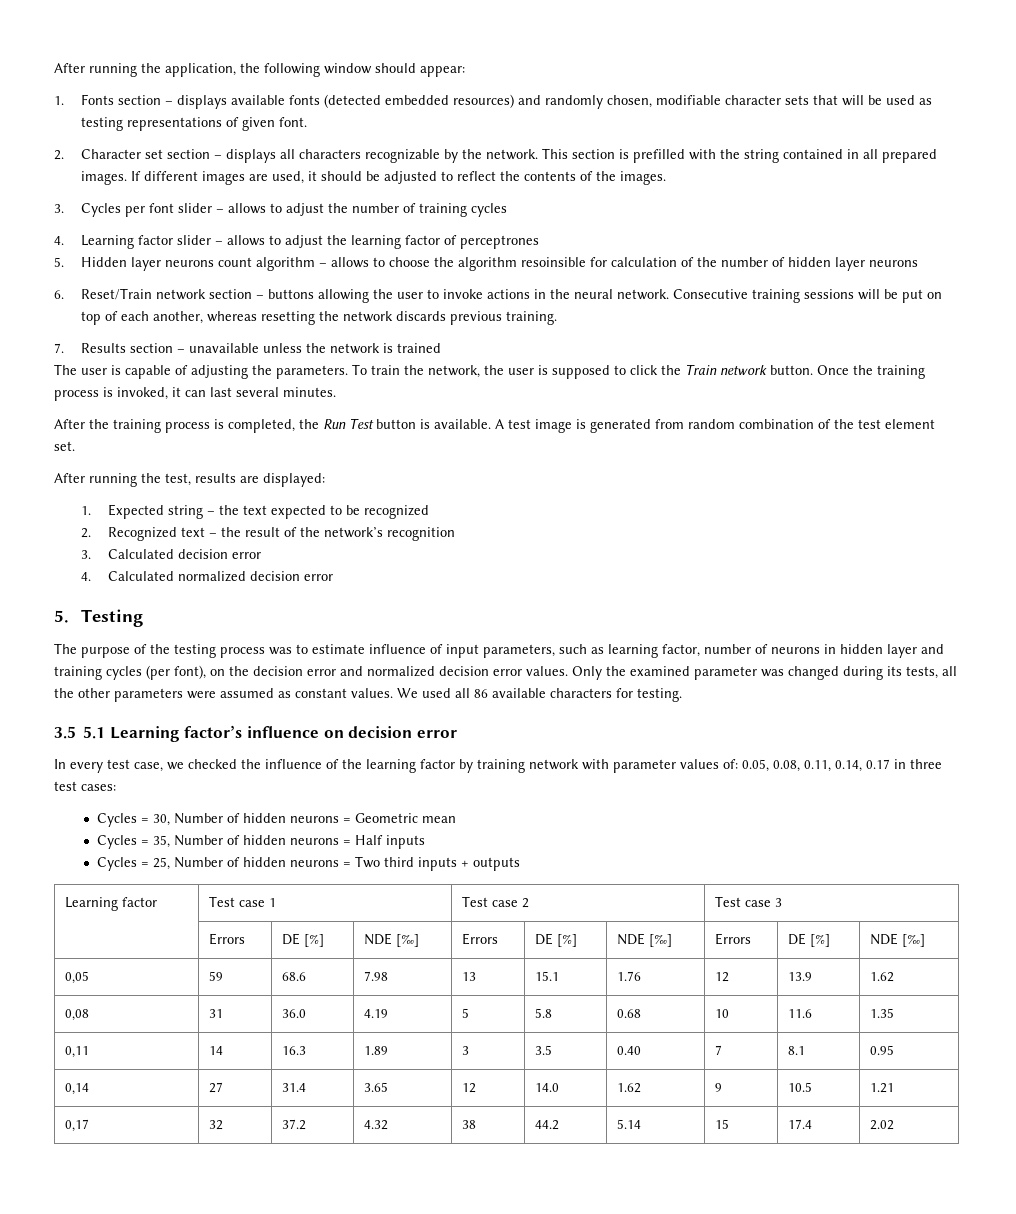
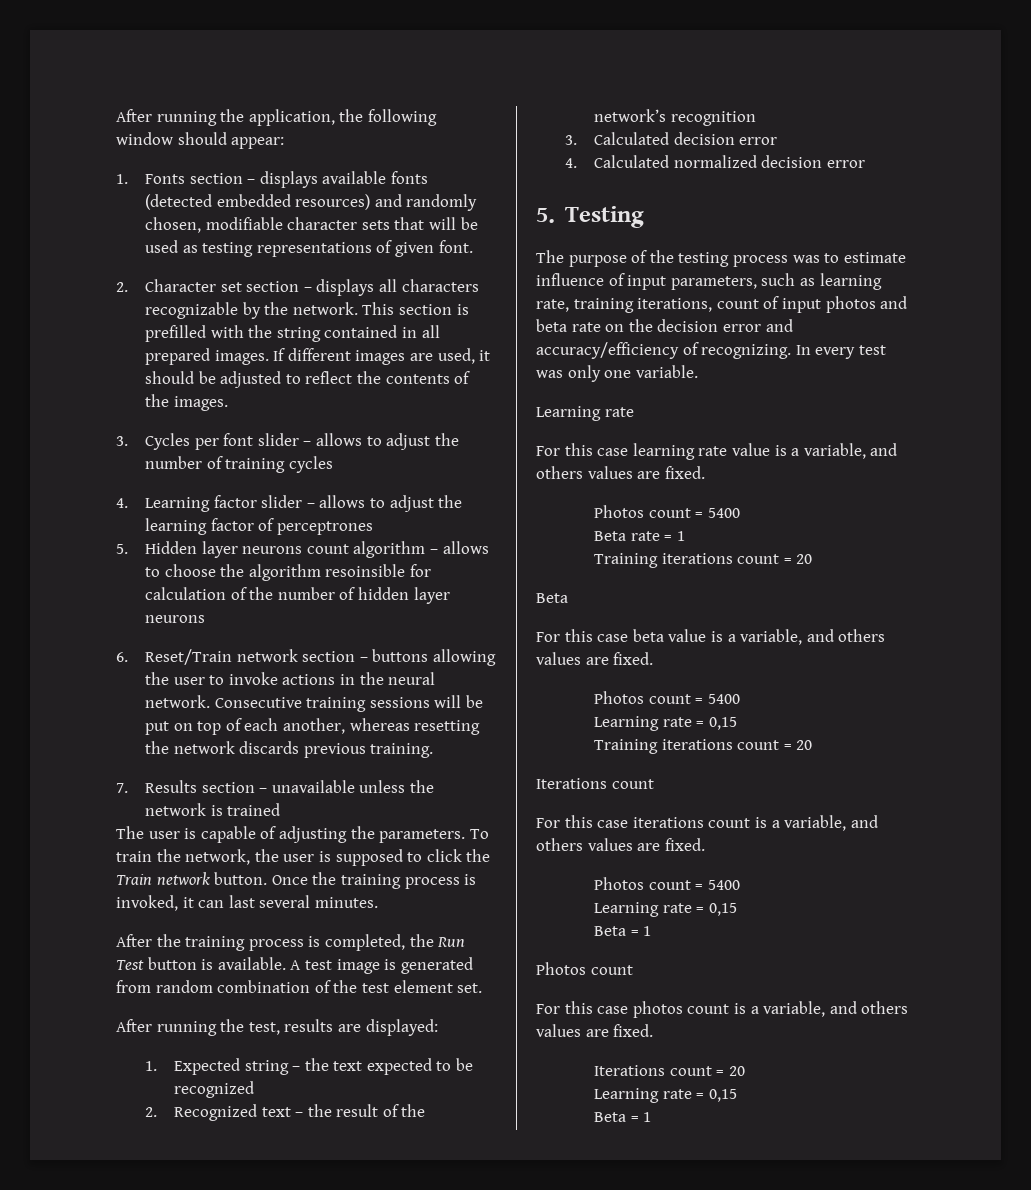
[662,644,944,658] [54,665,206,680] factor, number of neurons in hidden layer and training cycles (per font), -> [536,296,908,313] [536,319,601,332] rate, training iterations, count of input photos and beta rate
[367,666,957,680] [54,688,682,702] [54,725,457,742] [54,759,942,773] [54,781,116,791] [97,813,457,827] [97,835,426,849] [97,856,521,871] [64,897,157,911] [208,896,276,907] [461,896,529,908] [714,896,782,907] [208,933,245,945] [281,933,324,947] [363,933,419,947] [461,933,498,945] [534,933,577,947] [616,933,672,947] [714,933,751,945] [787,933,830,947] [869,933,925,947] [64,971,89,984] [208,971,223,981] [281,972,306,981] [363,971,388,981] [461,972,476,981] [534,971,559,981] [616,971,641,981] [714,972,729,982] [787,972,812,981] [869,972,894,982] [64,1009,89,1021] [208,1009,223,1018] [281,1009,306,1018] [363,1009,388,1018] [461,1008,469,1018] [534,1008,552,1018] [616,1009,641,1018] [714,1009,729,1018] [787,1009,812,1018] [869,1008,894,1018] [64,1046,89,1058] [208,1046,223,1055] [281,1046,306,1055] [363,1046,388,1055] [461,1046,469,1055] [534,1045,552,1055] [616,1046,641,1055] [714,1045,722,1055] [787,1046,805,1055] [869,1045,894,1055] [64,1083,89,1095] [208,1082,223,1093] [281,1083,306,1092] [363,1082,388,1092] [461,1083,476,1093] [534,1083,559,1092] [616,1083,641,1093] [714,1083,722,1092] [787,1082,812,1092] [869,1083,894,1093] [64,1119,89,1132] [208,1120,223,1130] [281,1119,306,1130] [363,1120,388,1130] [461,1120,476,1129] [534,1120,559,1130] [616,1119,641,1129] [714,1119,729,1129] [787,1119,812,1129] [869,1120,894,1130] normalized decision error values. Only the examined parameter was changed during its tests, all the other parameters were assumed as constant values. We used all 86 available characters for testing. // 3.5 5.1 Learning factor’s influence on decision error // In every test case, we checked the influence of the learning factor by training network with parameter values of: 0.05, 0.08, 0.11, 0.14, 0.17 in three test cases: // Cycles = 30, Number of hidden neurons = Geometric mean // Cycles = 35, Number of hidden neurons = Half inputs // Cycles = 25, Number of hidden neurons = Two third inputs + outputs // Learning factor | Test case 1 | Test case 2 | Test case 3 // | Errors | DE [%] | NDE [‰] | Errors | DE [%] | NDE [‰] | Errors | DE [%] | NDE [‰] // 0,05 | 59 | 68.6 | 7.98 | 13 | 15.1 | 1.76 | 12 | 13.9 | 1.62 // 0,08 | 31 | 36.0 | 4.19 | 5 | 5.8 | 0.68 | 10 | 11.6 | 1.35 // 0,11 | 14 | 16.3 | 1.89 | 3 | 3.5 | 0.40 | 7 | 8.1 | 0.95 // 0,14 | 27 | 31.4 | 3.65 | 12 | 14.0 | 1.62 | 9 | 10.5 | 1.21 // 0,17 | 32 | 37.2 | 4.32 | 38 | 44.2 | 5.14 | 15 | 17.4 | 2.02 -> [536,342,886,359] [536,365,698,382] [536,406,634,421] [536,443,898,460] [536,466,705,479] [593,505,740,518] [593,531,685,541] [593,553,813,568] [536,593,568,603] [536,629,886,645] [536,652,654,665] [593,691,740,704] [593,716,737,731] [593,739,813,754] [536,778,654,789] [536,815,878,831] [536,838,705,851] [593,877,740,890] [593,902,737,917] [593,926,652,936] [536,962,633,975] [536,1001,909,1018] [536,1024,654,1037] [593,1065,745,1076] [593,1088,737,1103] [593,1112,652,1122] accuracy/efficiency of recognizing. In every test was only one variable. // Learning rate // For this case learning rate value is a variable, and others values are fixed. // Photos count = 5400 // Beta rate = 1 // Training iterations count = 20 // Beta // For this case beta value is a variable, and others values are fixed. // Photos count = 5400 // Learning rate = 0,15 // Training iterations count = 20 // Iterations count // For this case iterations count is a variable, and others values are fixed. // Photos count = 5400 // Learning rate = 0,15 // Beta = 1 // Photos count // For this case photos count is a variable, and others values are fixed. // Iterations count = 20 // Learning rate = 0,15 // Beta = 1

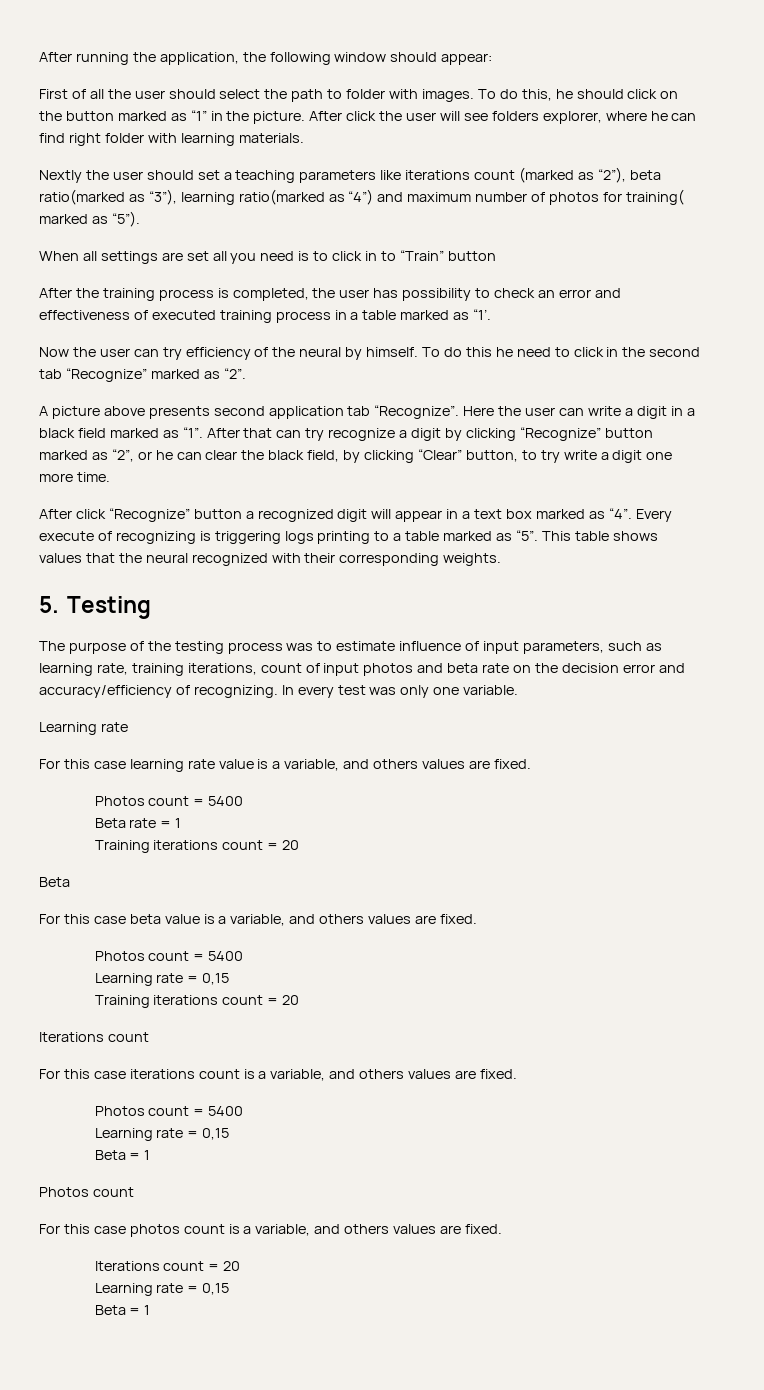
[116,171,428,188] [144,194,478,211] [144,217,478,233] [144,240,473,257] [116,279,479,296] [144,302,469,319] [144,325,440,342] [144,348,491,365] [144,371,471,388] [144,394,228,411] [116,433,459,450] [144,456,333,473] [116,495,463,512] [144,518,373,535] [116,541,489,558] [144,564,431,581] [144,587,450,604] [144,615,205,623] [116,649,496,666] [144,672,436,685] [144,695,483,712] [144,718,481,735] [144,741,434,758] [116,780,434,793] [144,803,281,816] [116,826,489,843] [116,849,491,866] [116,872,477,889] [116,895,378,911] 1. Fonts section – displays available fonts (detected embedded resources) and randomly chosen, modifiable character sets that will be used as testing representations of given font. // 2. Character set section – displays all characters recognizable by the network. This section is prefilled with the string contained in all prepared images. If different images are used, it should be adjusted to reflect the contents of the images. // 3. Cycles per font slider – allows to adjust the number of training cycles // 4. Learning factor slider – allows to adjust the learning factor of perceptrones // 5. Hidden layer neurons count algorithm – allows to choose the algorithm resoinsible for calculation of the number of hidden layer neurons // 6. Reset/Train network section – buttons allowing the user to invoke actions in the neural network. Consecutive training sessions will be put on top of each another, whereas resetting the network discards previous training. // 7. Results section – unavailable unless the network is trained // The user is capable of adjusting the parameters. To train the network, the user is supposed to click the Train network button. Once the training process is invoked, it can last several minutes. -> [39,89,679,102] [39,110,697,124] [39,133,304,146] [39,167,661,183] [39,189,684,205] [39,211,140,227] [39,250,496,264] First of all the user should select the path to folder with images. To do this, he should click on the button marked as “1” in the picture. After click the user will see folders explorer, where he can find right folder with learning materials. // Nextly the user should set a teaching parameters like iterations count (marked as “2”), beta ratio(marked as “3”), learning ratio(marked as “4”) and maximum number of photos for training( marked as “5”). // When all settings are set all you need is to click in to “Train” button
[437,937,466,947] [116,957,473,974] [116,980,483,993] [116,1019,438,1036] [144,1058,474,1075] [173,1081,254,1098] [144,1104,426,1121] [593,109,756,126] [564,132,778,145] [564,155,865,168] Run Test button is available. A test image is generated from random combination of the test element set. // After running the test, results are displayed: // 1. Expected string – the text expected to be recognized // 2. Recognized text – the result of the network’s recognition // 3. Calculated decision error // 4. Calculated normalized decision error -> [339,288,621,301] [39,309,492,323] [39,347,701,360] [39,368,246,382] [39,405,695,419] [39,427,653,441] [39,449,673,463] [39,472,110,482] [39,508,672,522] [39,530,658,544] [39,553,502,566] user has possibility to check an error and effectiveness of executed training process in a table marked as “1’. // Now the user can try efficiency of the neural by himself. To do this he need to click in the second tab “Recognize” marked as “2”. // A picture above presents second application tab “Recognize”. Here the user can write a digit in a black field marked as “1”. After that can try recognize a digit by clicking “Recognize” button marked as “2”, or he can clear the black field, by clicking “Clear” button, to try write a digit one more time. // After click “Recognize” button a recognized digit will appear in a text box marked as “4”. Every execute of recognizing is triggering logs printing to a table marked as “5”. This table shows values that the neural recognized with their corresponding weights.

